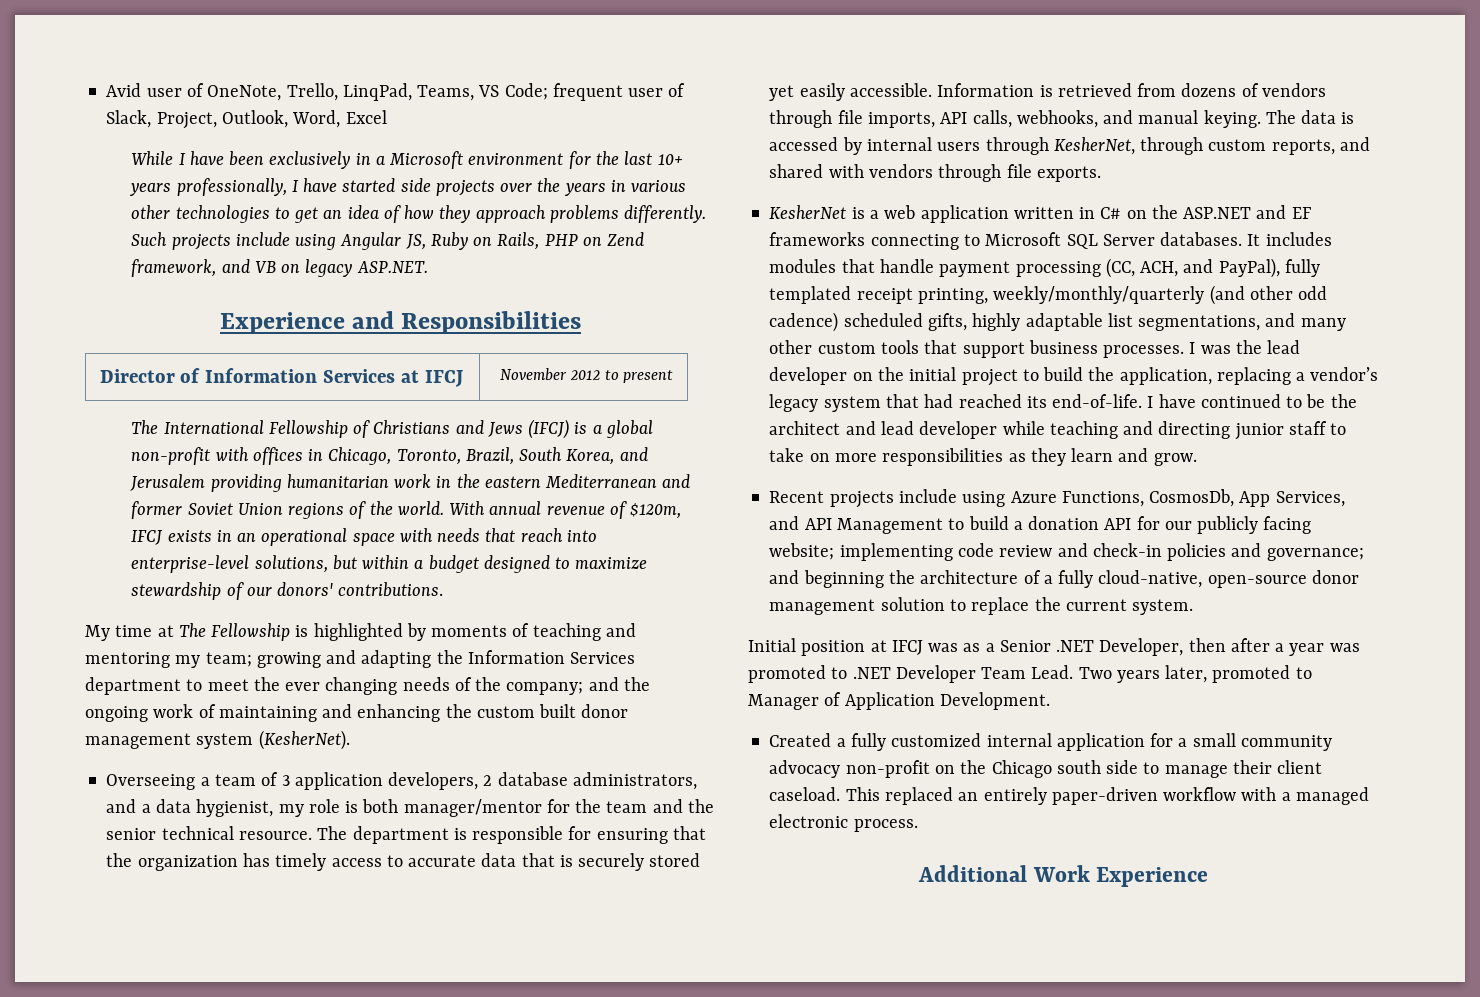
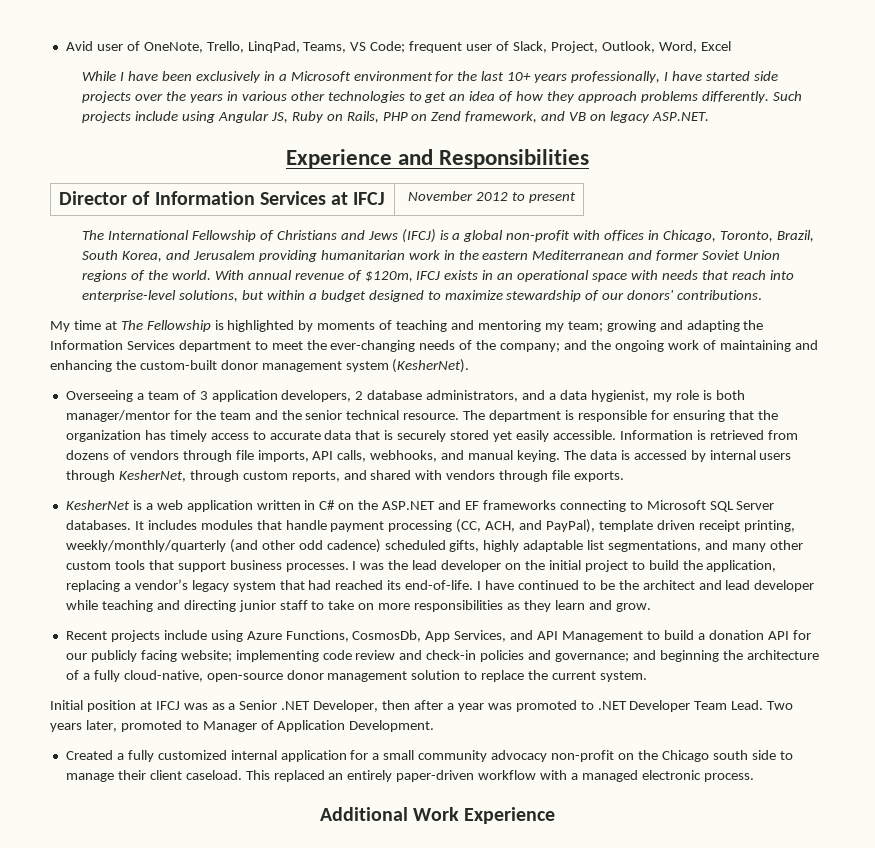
[285,677,398,695] ever changing -> [330,340,416,352] ever-changing
[476,704,577,718] custom built -> [139,360,217,370] custom-built
[1284,259,1320,277] [769,286,852,304] fully templated -> [598,520,695,532] template driven

